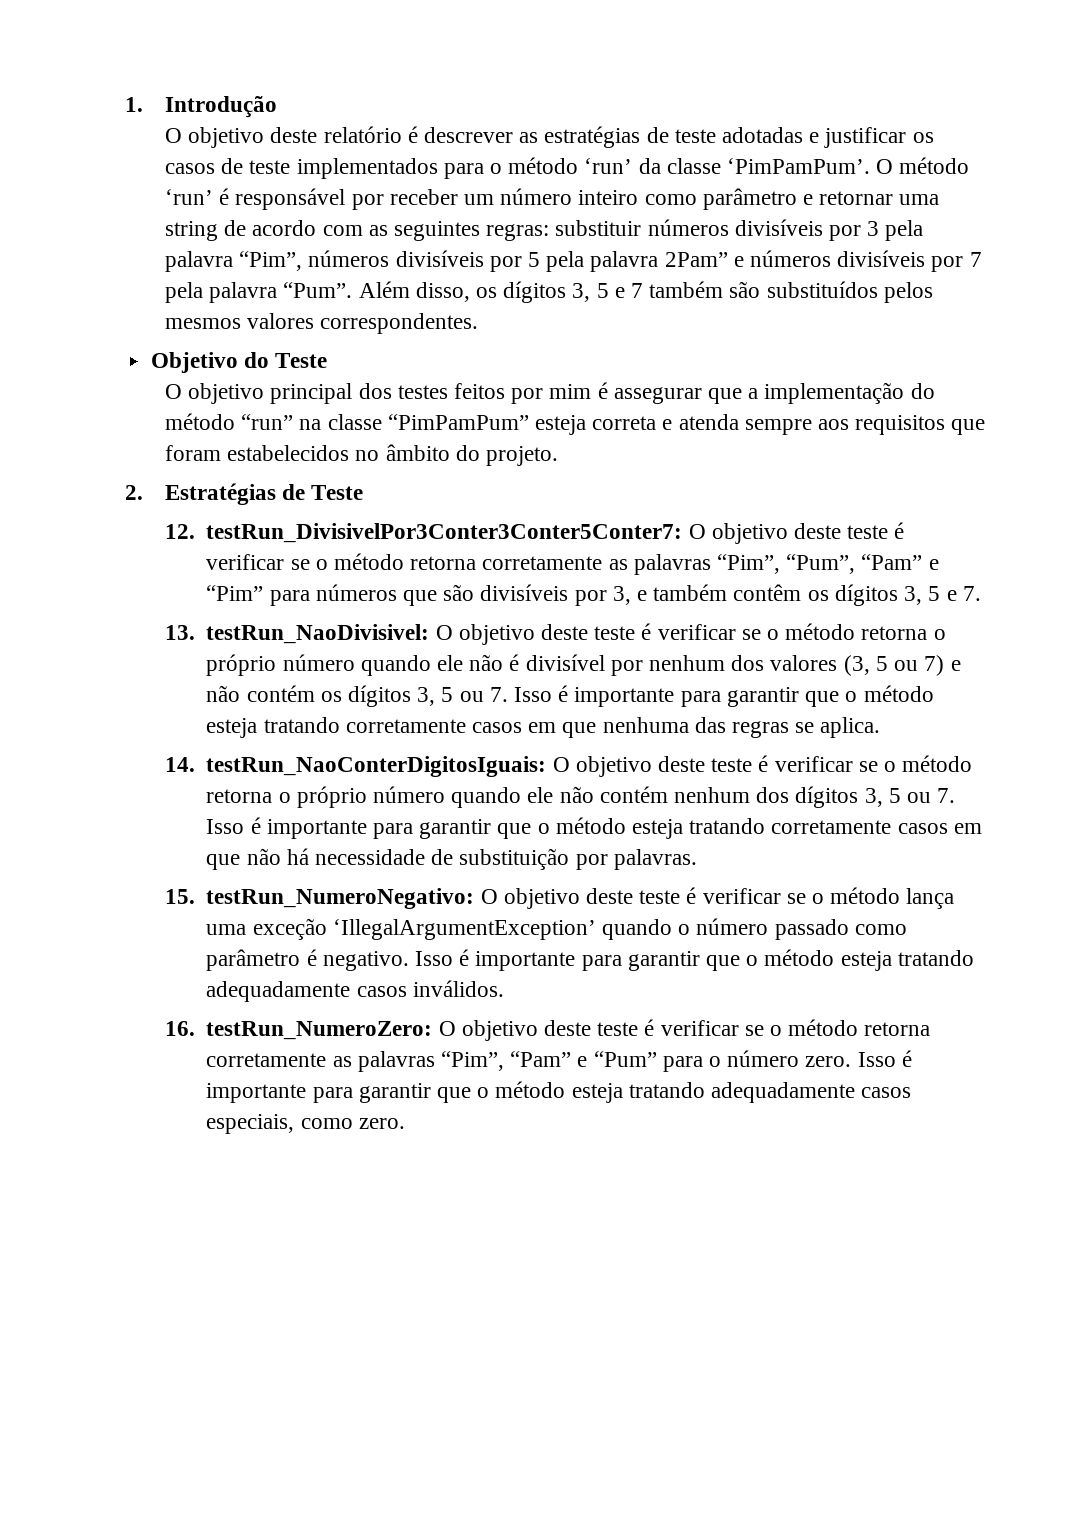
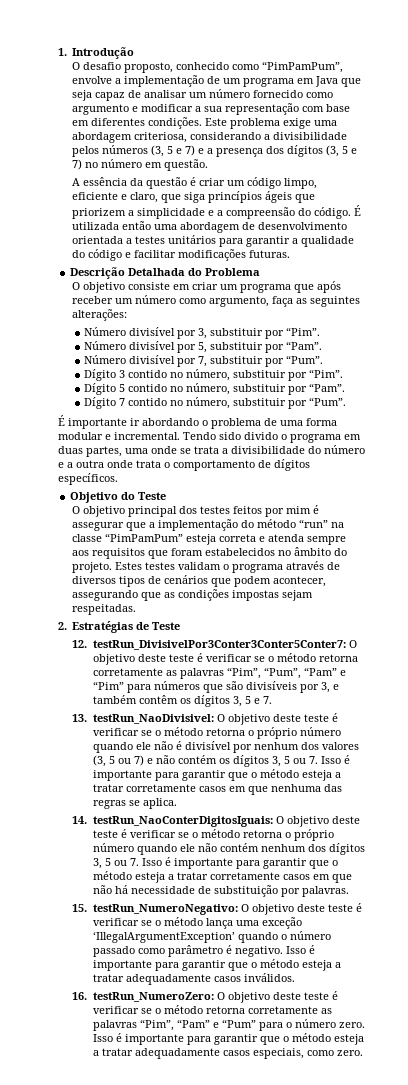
[188,126,934,148] [164,157,970,179] [164,188,940,210] [164,219,924,241] [164,250,982,272] [164,281,933,303] [164,313,479,334] objetivo deste relatório é descrever as estratégias de teste adotadas e justificar os casos de teste implementados para o método ‘run’ da classe ‘PimPamPum’. O método ‘run’ é responsável por receber um número inteiro como parâmetro e retornar uma string de acordo com as seguintes regras: substituir números divisíveis por 3 pela palavra “Pim”, números divisíveis por 5 pela palavra 2Pam” e números divisíveis por 7 pela palavra “Pum”. Além disso, os dígitos 3, 5 e 7 também são substituídos pelos mesmos valores correspondentes. -> [83,61,344,73] [72,75,362,87] [72,89,334,101] [72,103,351,115] [72,117,338,129] [72,132,348,143] [72,145,358,157] [72,159,209,171] [72,177,318,189] [72,191,316,203] [72,205,362,219] [72,221,348,233] [72,235,355,247] [72,249,291,261] [69,267,260,279] [72,281,342,293] [72,295,361,307] [72,309,128,321] [84,327,321,339] [84,341,323,353] [84,355,324,367] [84,369,344,381] [84,383,346,395] [84,397,347,409] [57,415,337,429] [57,432,361,443] [57,445,365,457] [57,459,310,471] [57,473,118,485] desafio proposto, conhecido como “PimPamPum”, envolve a implementação de um programa em Java que seja capaz de analisar um número fornecido como argumento e modificar a sua representação com base em diferentes condições. Este problema exige uma abordagem criteriosa, considerando a divisibilidade pelos números (3, 5 e 7) e a presença dos dígitos (3, 5 e 7) no número em questão. // A essência da questão é criar um código limpo, eficiente e claro, que siga princípios ágeis que priorizem a simplicidade e a compreensão do código. É utilizada então uma abordagem de desenvolvimento orientada a testes unitários para garantir a qualidade do código e facilitar modificações futuras. // Descrição Detalhada do Problema // O objetivo consiste em criar um programa que após receber um número como argumento, faça as seguintes alterações: // Número divisível por 3, substituir por “Pim”. // Número divisível por 5, substituir por “Pam”. // Número divisível por 7, substituir por “Pum”. // Dígito 3 contido no número, substituir por “Pim”. // Dígito 5 contido no número, substituir por “Pam”. // Dígito 7 contido no número, substituir por “Pum”. // É importante ir abordando o problema de uma forma modular e incremental. Tendo sido divido o programa em duas partes, uma onde se trata a divisibilidade do número e a outra onde trata o comportamento de dígitos específicos.
(558, 456) none -> [115,561,341,573] [72,575,327,587] [72,589,314,601] [72,604,137,615] Estes testes validam o programa através de diversos tipos de cenários que podem acontecer, assegurando que as condições impostas sejam respeitadas.
[263,717,340,733] tratando -> [334,772,341,778] [92,784,124,792] a tratar
[689,818,766,834] tratando -> [167,872,208,880] a tratar
[897,950,974,966] tratando -> [334,962,341,968] [92,974,124,982] a tratar
[628,1082,705,1098] tratando -> [92,1048,133,1056] a tratar

